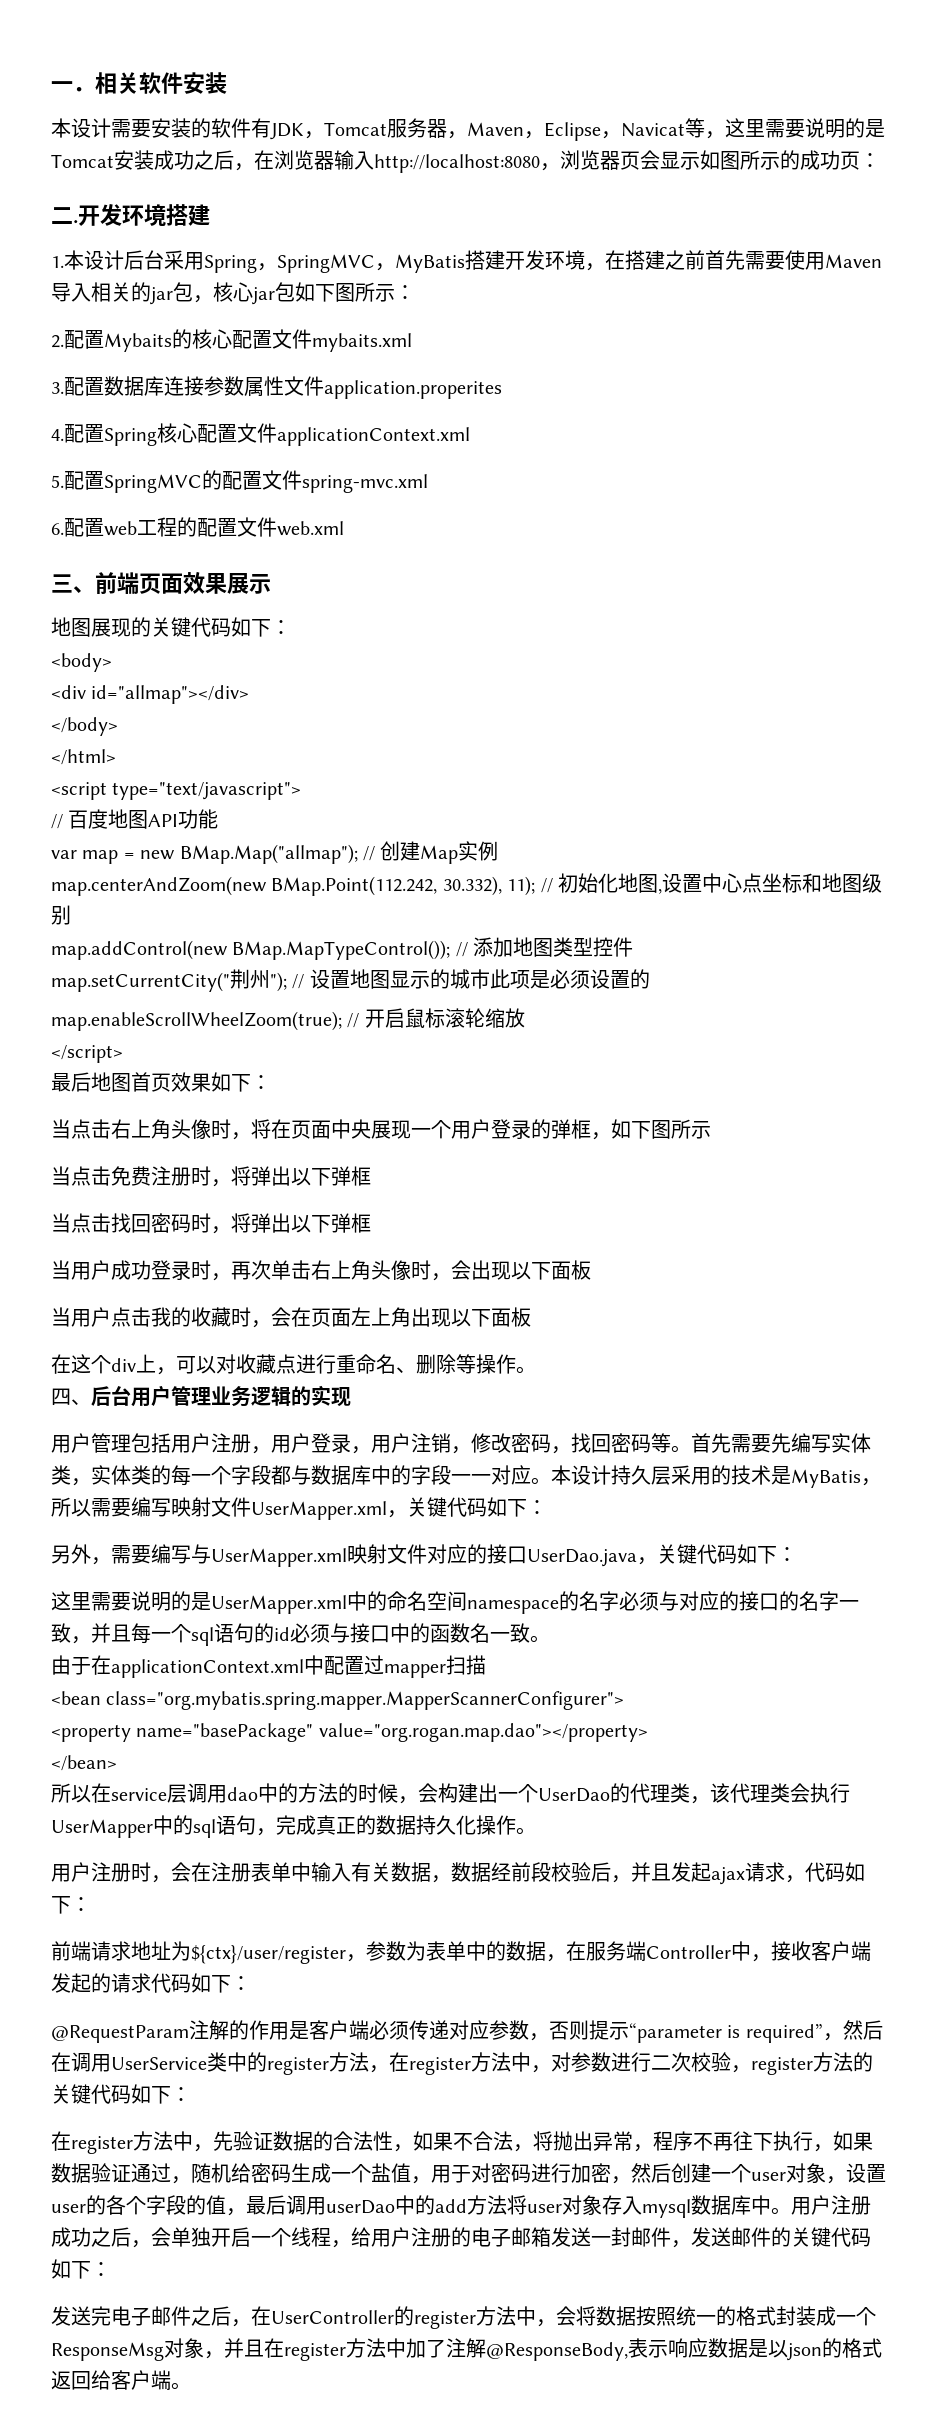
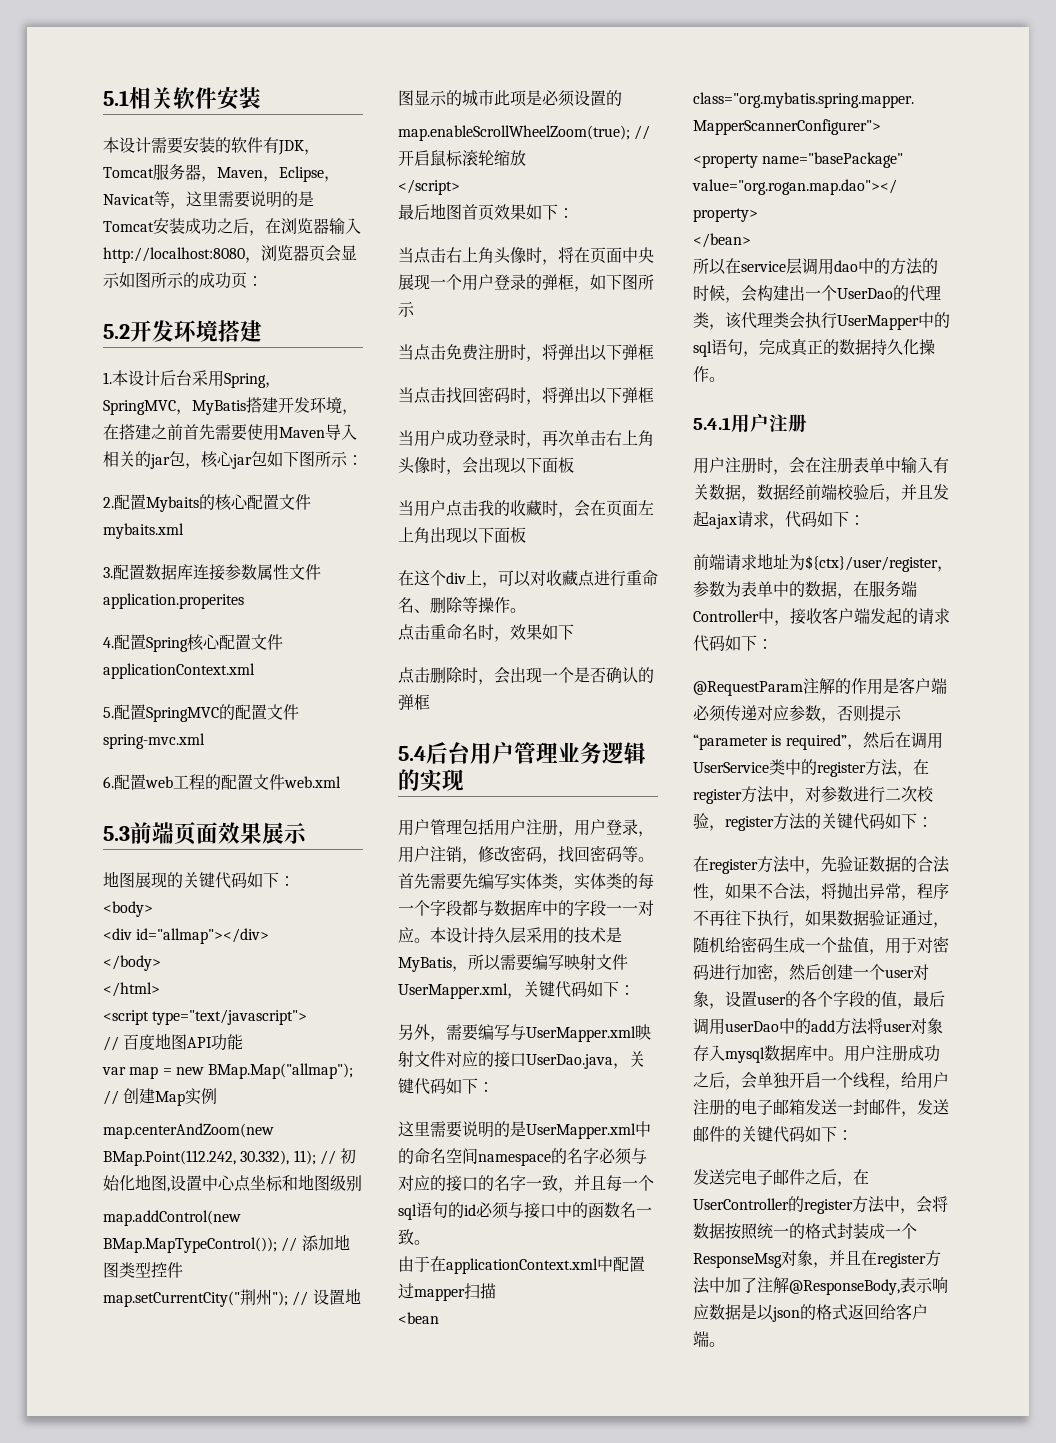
[51,81,95,92] 一． -> [103,90,129,106] 5.1
[51,207,78,224] 二. -> [103,324,130,339] 5.2
[51,574,95,593] 三、 -> [103,826,130,841] 5.3
[51,1388,91,1406] 四、 -> [398,624,574,642] [398,667,654,685] [398,694,430,710] [398,746,426,761] 点击重命名时，效果如下 // 点击删除时，会出现一个是否确认的弹框 // 5.4
(536, 1831) none -> [693,414,807,433] // 5.4.1用户注册
[531,1862,551,1882] 段 -> [821,484,837,500] 端

